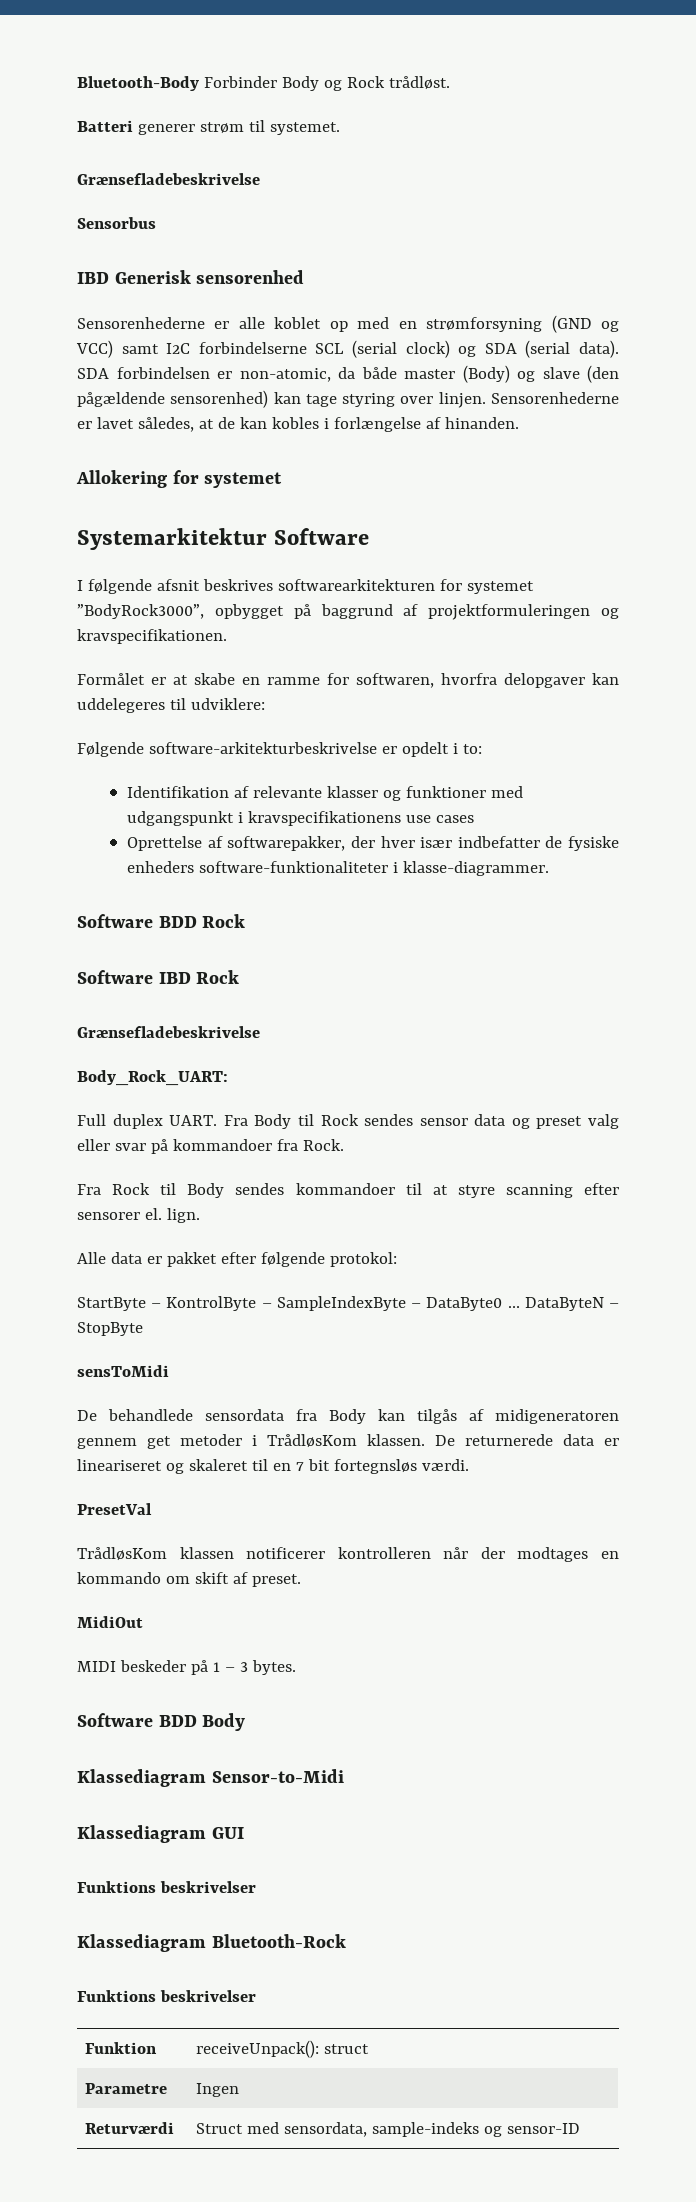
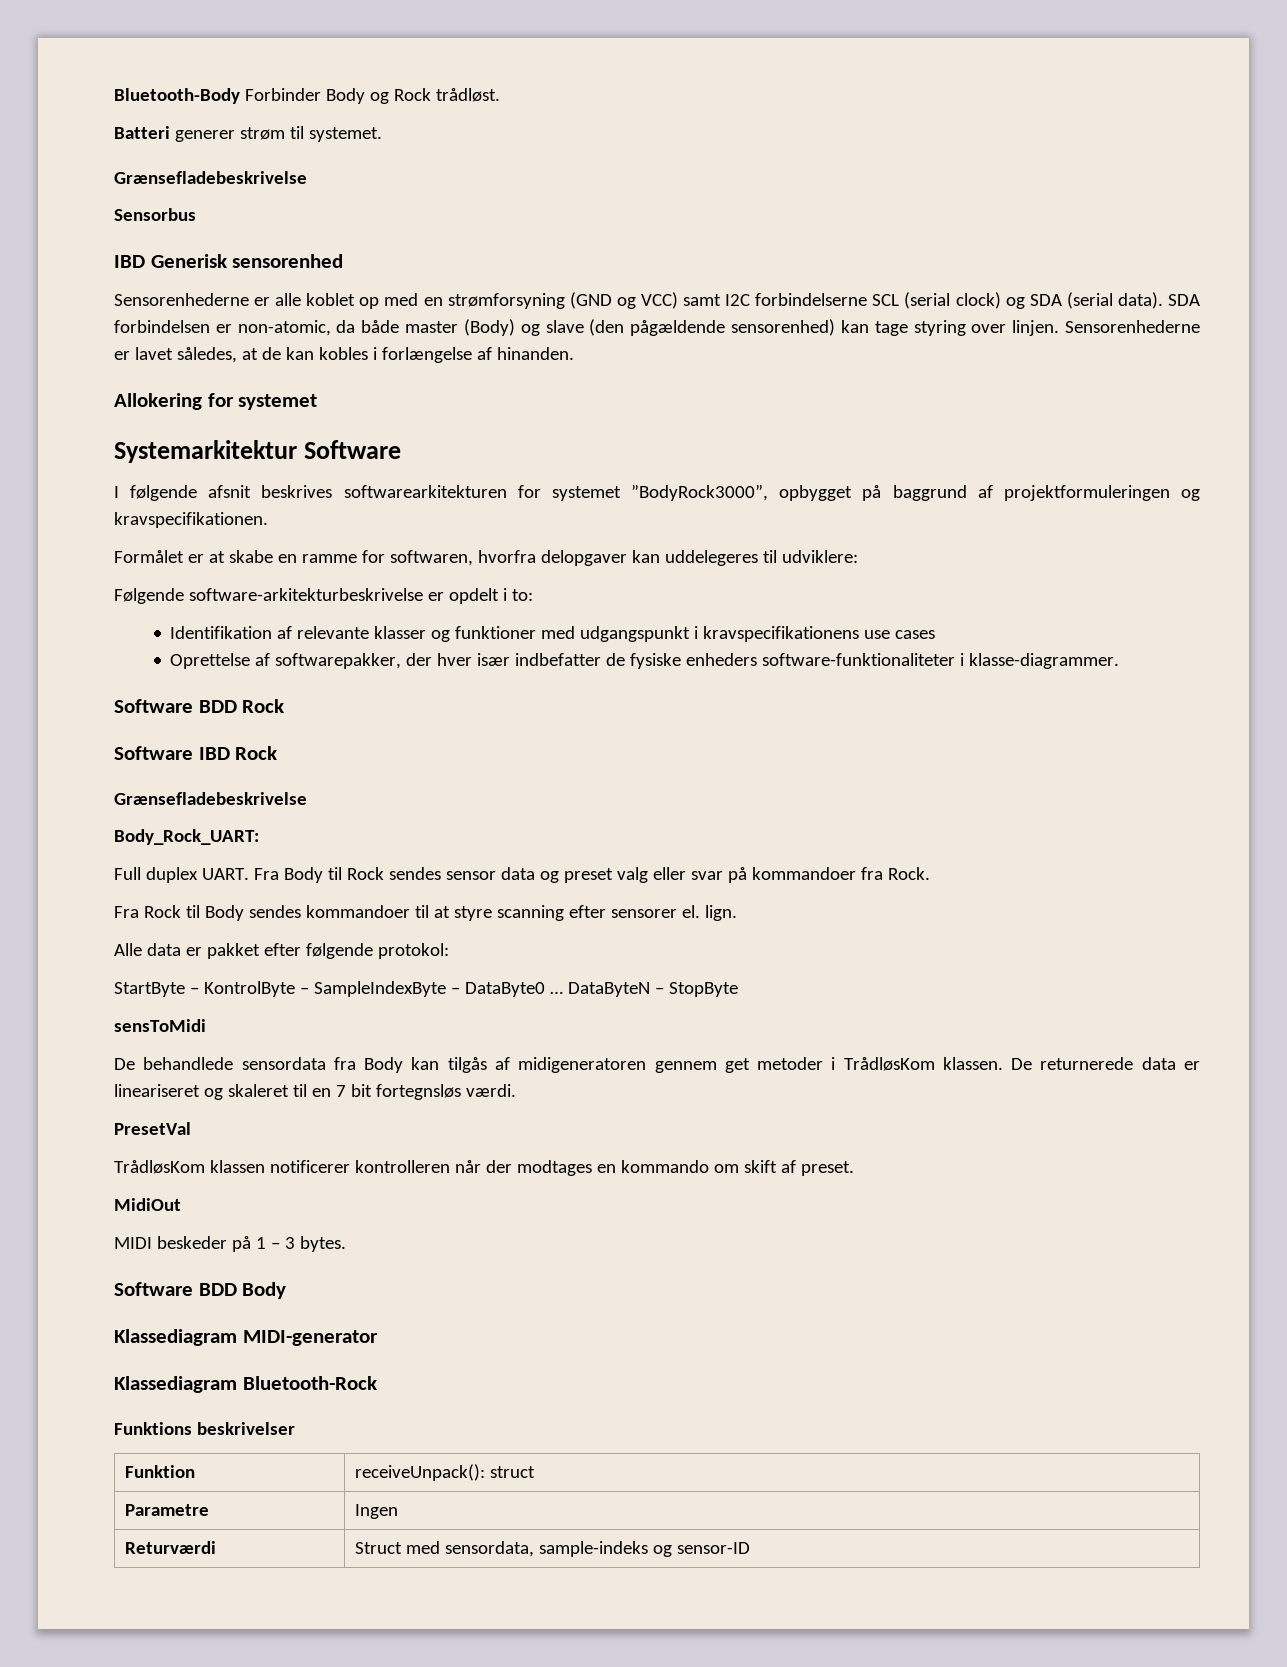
[211,1769,344,1783] [77,1825,244,1843] [77,1881,256,1893] Sensor-to-Midi // Klassediagram GUI // Funktions beskrivelser -> [242,1330,378,1346] MIDI-generator

